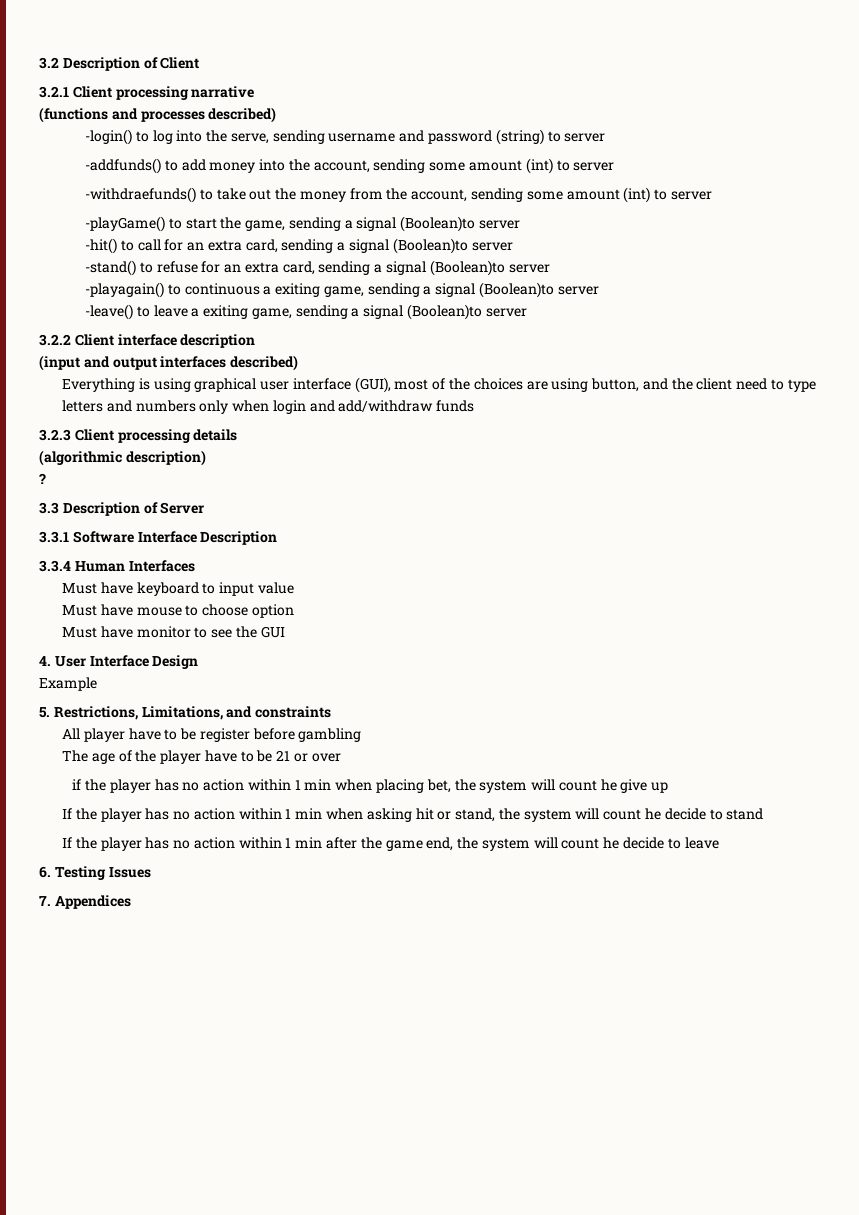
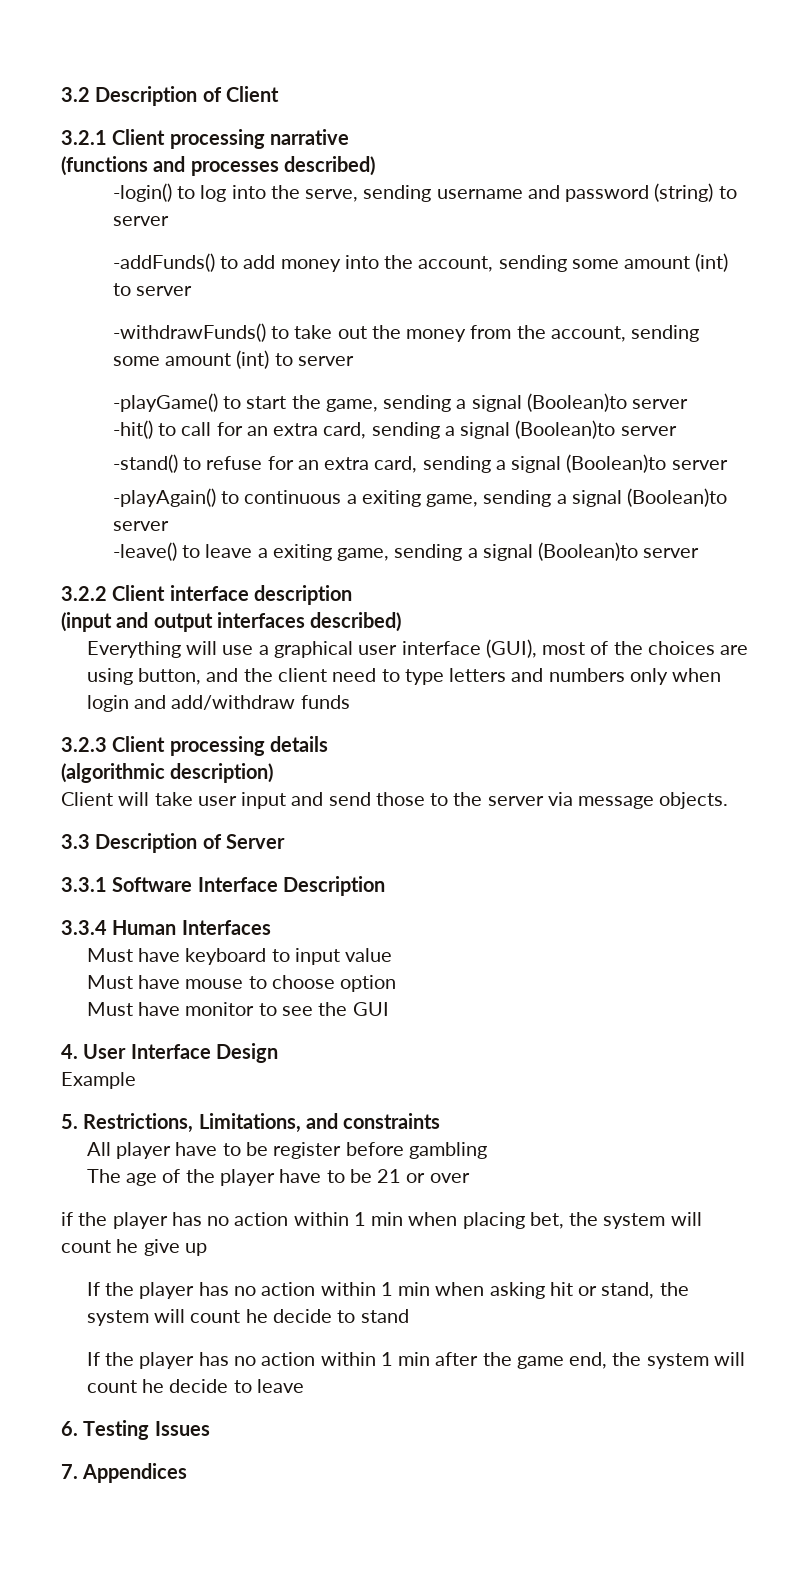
[84,158,161,174] -addfunds() -> [112,253,215,272] -addFunds()
[84,187,196,203] -withdraefunds() -> [112,323,266,342] -withdrawFunds()
[84,282,164,298] -playagain() -> [112,488,216,507] -playAgain()
[138,378,191,392] is using -> [186,641,269,655] will use a
[39,473,46,484] ? -> [61,792,729,809] Client will take user input and send those to the server via message objects.

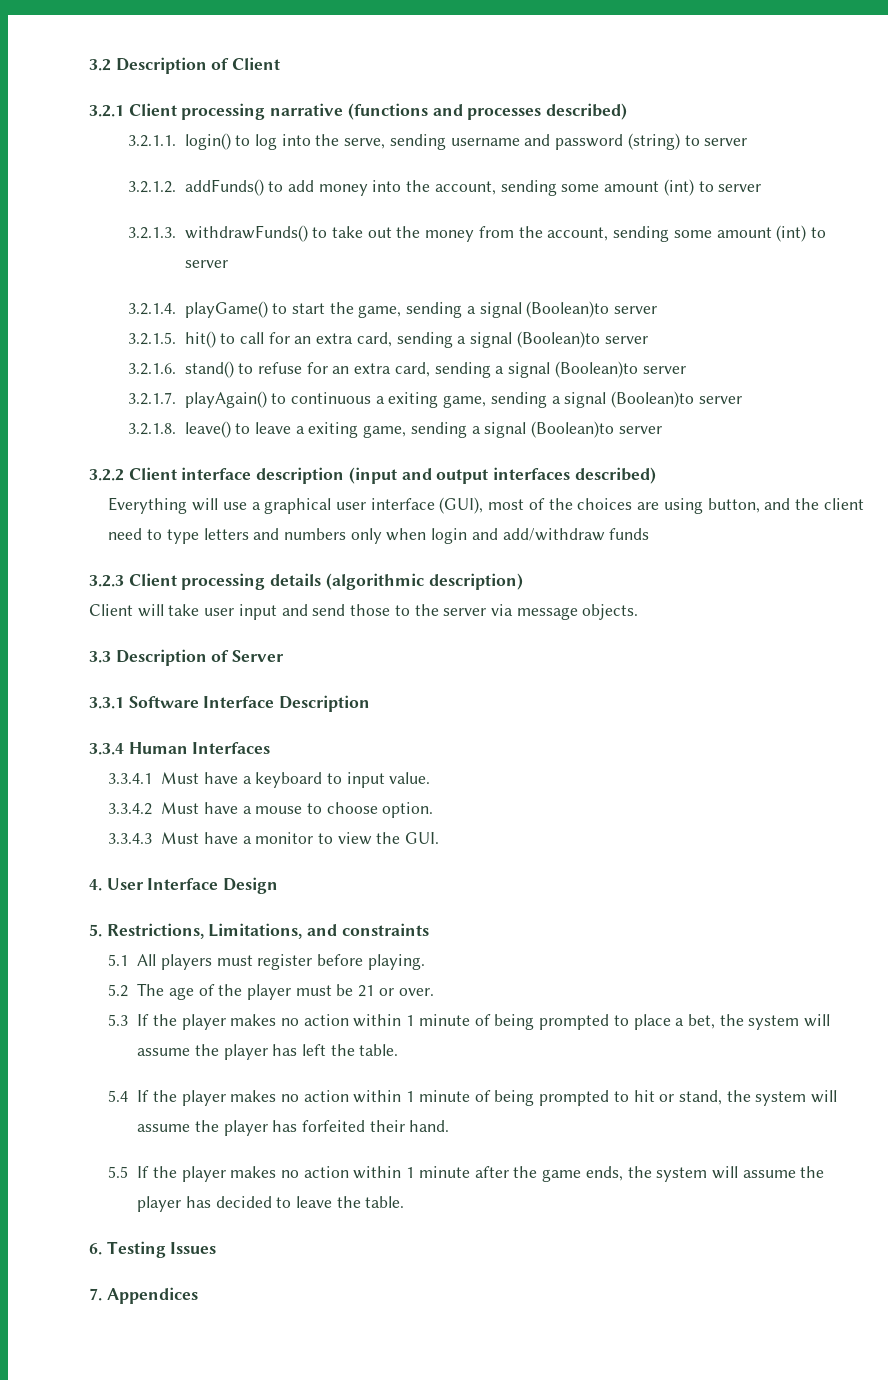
(349, 137) // -> (344, 109) none
[112,183,172,202] -login() -> [127,133,231,150] 3.2.1.1. login()
[112,253,215,272] -addFunds() -> [127,179,264,196] 3.2.1.2. addFunds()
[112,323,266,342] -withdrawFunds() -> [127,225,308,242] 3.2.1.3. withdrawFunds()
[112,393,218,412] -playGame() -> [127,301,268,318] 3.2.1.4. playGame()
[112,420,153,439] -hit() -> [127,331,216,348] 3.2.1.5. hit()
[112,454,178,473] -stand() -> [127,361,234,378] 3.2.1.6. stand()
[112,488,216,507] -playAgain() -> [127,391,267,408] 3.2.1.7. playAgain()
[112,542,177,561] -leave() -> [127,421,231,438] 3.2.1.8. leave()
(352, 595) // -> (345, 475) none
(328, 744) // -> (322, 579) none
[86,948,181,962] Must have -> [108,772,252,784] 3.3.4.1 Must have a
[345,948,393,962] [86,975,181,989] value // Must have -> [389,772,431,784] [108,802,252,815] value. // 3.3.4.2 Must have a
[340,975,397,992] [86,1002,181,1016] option // Must have -> [382,802,434,818] [108,832,252,844] option. // 3.3.4.3 Must have a
[281,1002,389,1016] see the GUI -> [337,832,440,845] view the GUI.
[61,1072,136,1089] // Example -> (279, 885) none
[86,1142,487,1159] All player have to be register before gambling // -> [108,954,425,970] [108,984,129,997] 5.1 All players must register before playing. // 5.2
[279,1169,345,1183] have to -> [295,985,332,996] must
[429,1173,470,1183] [61,1212,702,1229] [61,1239,207,1256] [86,1282,545,1299] over // if the player has no action within 1 min when placing bet, the system will count he give up // If the player has no action within 1 min when asking -> [398,988,434,996] [108,1014,831,1030] [137,1044,399,1060] [108,1090,629,1106] over. // 5.3 If the player makes no action within 1 minute of being prompted to place a bet, the system will assume the player has left the table. // 5.4 If the player makes no action within 1 minute of being prompted to
[190,1309,409,1323] [86,1352,431,1369] count he decide to stand // If the player has no action within 1 min -> [137,1120,450,1136] [108,1166,470,1182] assume the player has forfeited their hand. // 5.5 If the player makes no action within 1 minute
[569,1352,745,1369] [86,1379,304,1393] end, the system will count he decide to leave -> [585,1166,825,1182] [137,1196,405,1212] ends, the system will assume the player has decided to leave the table.

